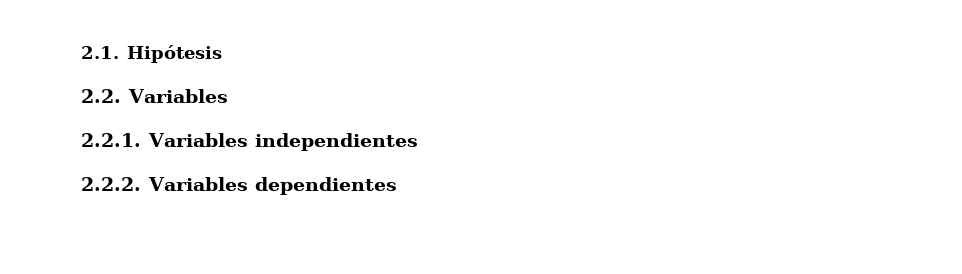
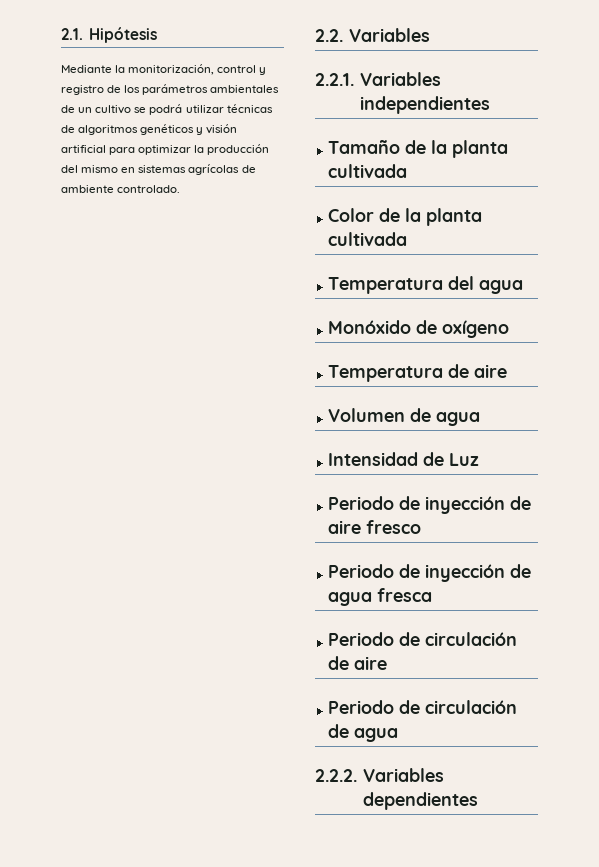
(223, 54) none -> [61,64,267,75] [61,84,280,95] [61,104,273,115] [61,124,238,135] [61,144,270,155] [61,164,256,175] [61,185,181,193] // Mediante la monitorización, control y registro de los parámetros ambientales de un cultivo se podrá utilizar técnicas de algoritmos genéticos y visión artificial para optimizar la producción del mismo en sistemas agrícolas de ambiente controlado.
(419, 142) none -> [327,140,508,158] [327,164,407,178] [327,208,482,226] [327,232,407,246] [327,276,523,294] [327,320,509,338] [327,364,507,382] [327,408,480,426] [327,452,479,466] [327,496,531,514] [327,520,421,534] [327,564,531,582] [327,588,432,606] [327,632,517,646] [327,656,387,670] [327,700,517,714] [327,724,398,742] // Tamaño de la planta cultivada // Color de la planta cultivada // Temperatura del agua // Monóxido de oxígeno // Temperatura de aire // Volumen de agua // Intensidad de Luz // Periodo de inyección de aire fresco // Periodo de inyección de agua fresca // Periodo de circulación de aire // Periodo de circulación de agua

